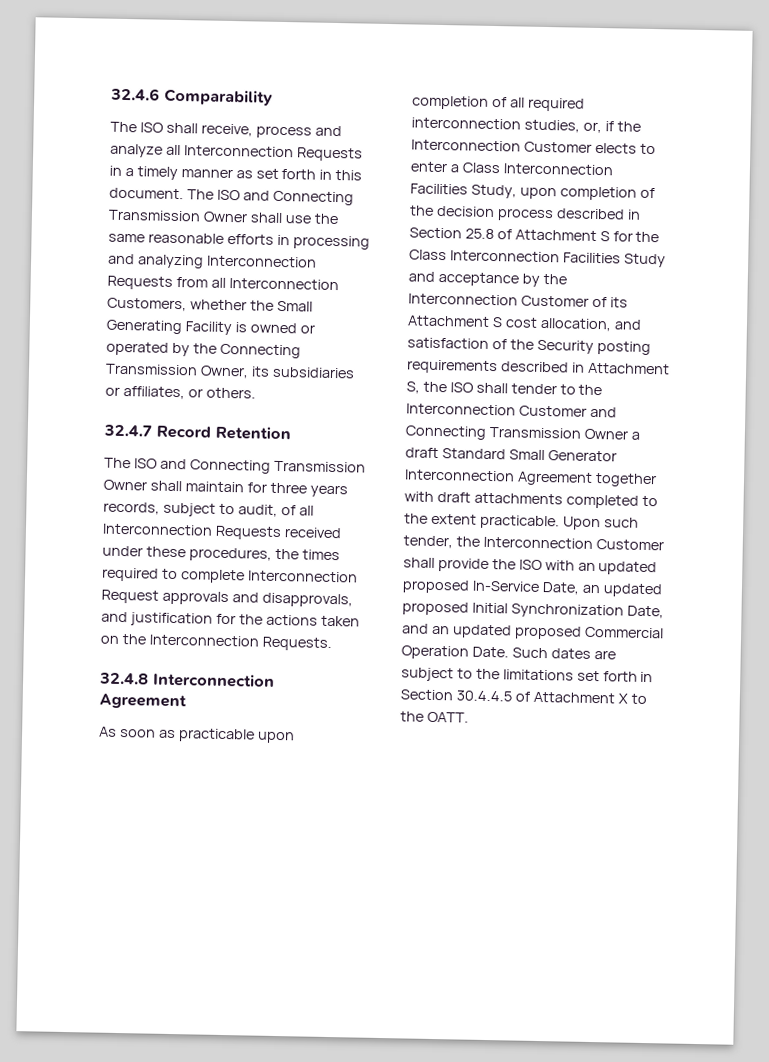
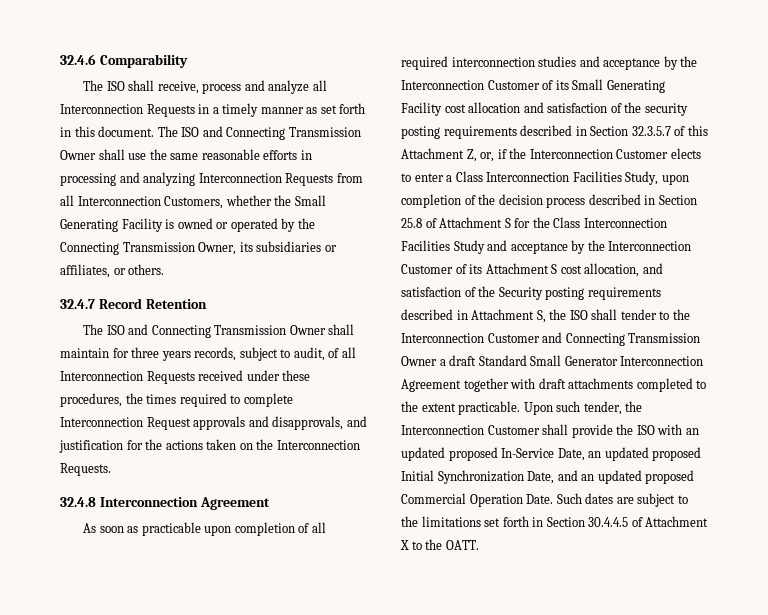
[523,119,580,133] studies, -> [538,56,698,70] [401,79,665,93] [401,102,688,116] [401,125,708,139] [401,148,477,162] studies and acceptance by the Interconnection Customer of its Small Generating Facility cost allocation and satisfaction of the security posting requirements described in Section 32.3.5.7 of this Attachment Z,

